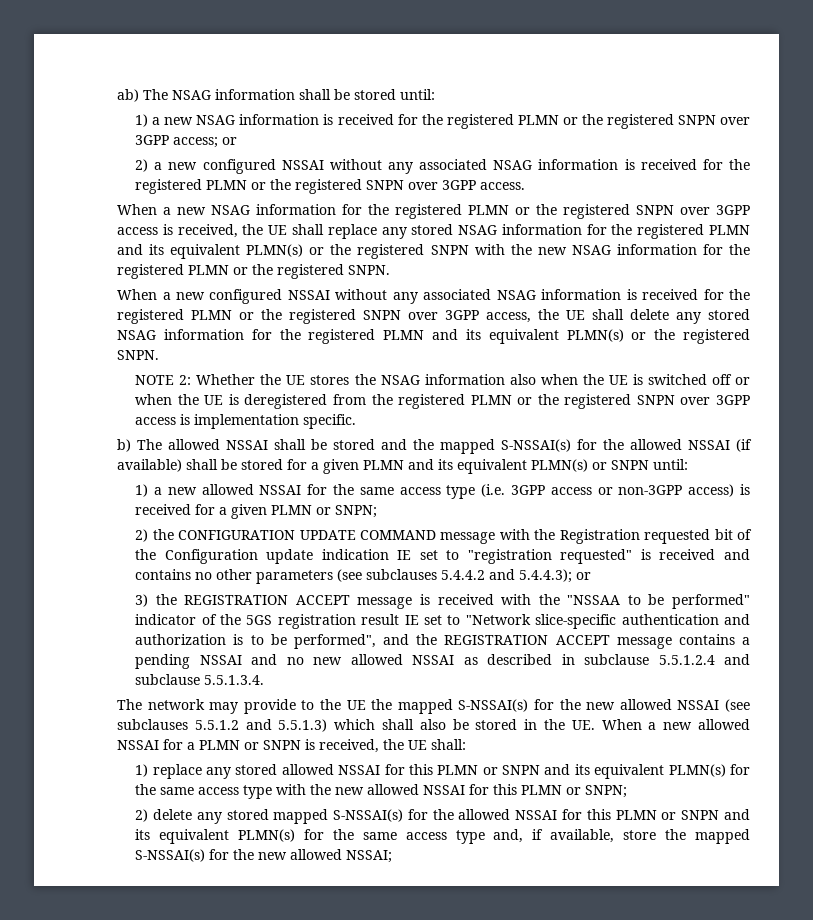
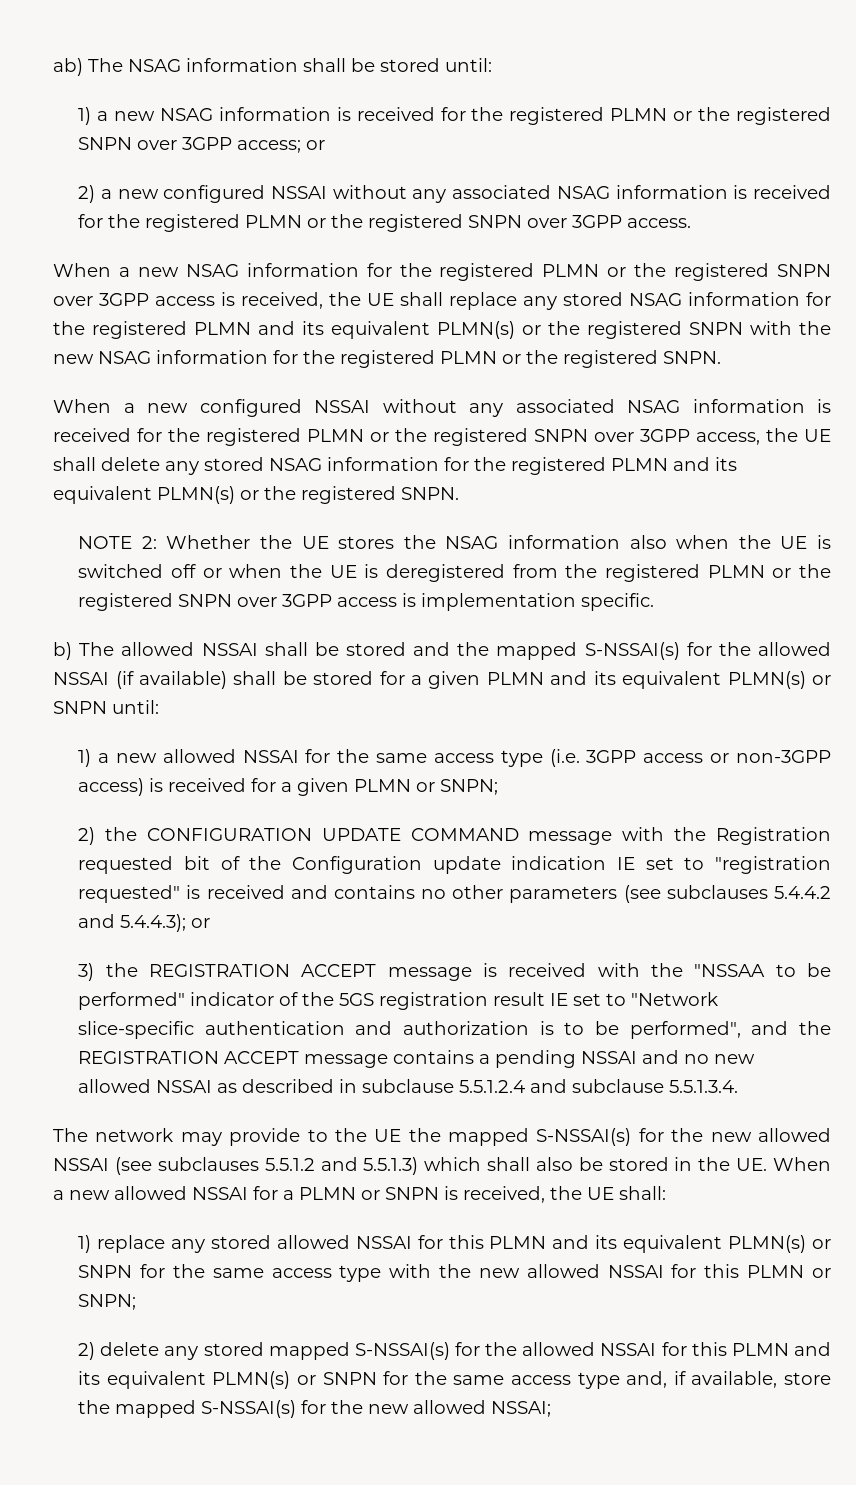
[482,764,726,779] or SNPN and its equivalent PLMN(s) -> [552,1235,831,1253] [78,1265,133,1278] and its equivalent PLMN(s) or SNPN
[661,809,750,820] [135,829,296,844] or SNPN and its equivalent PLMN(s) -> [794,1342,832,1356] [78,1371,377,1389] and its equivalent PLMN(s) or SNPN

